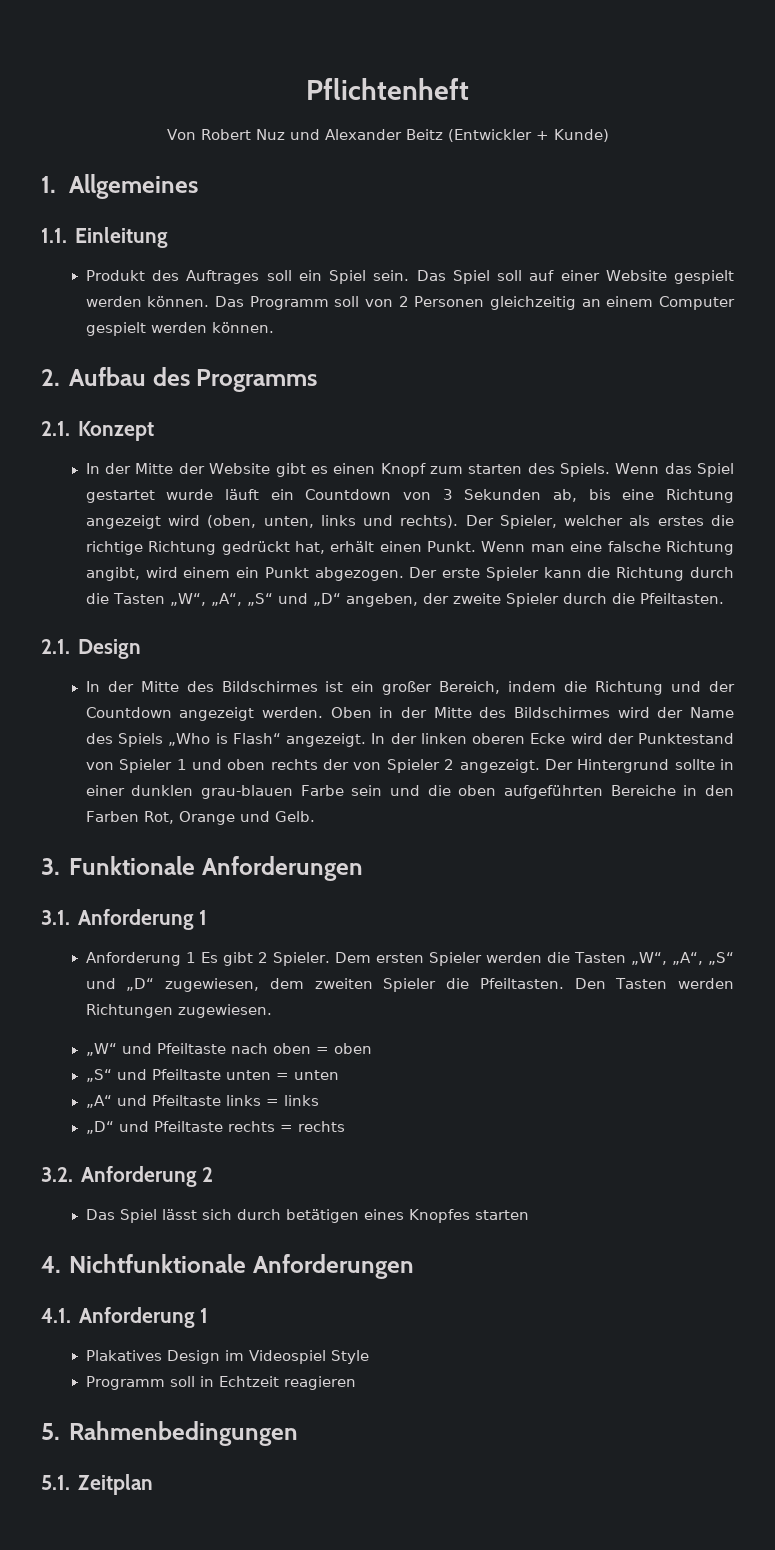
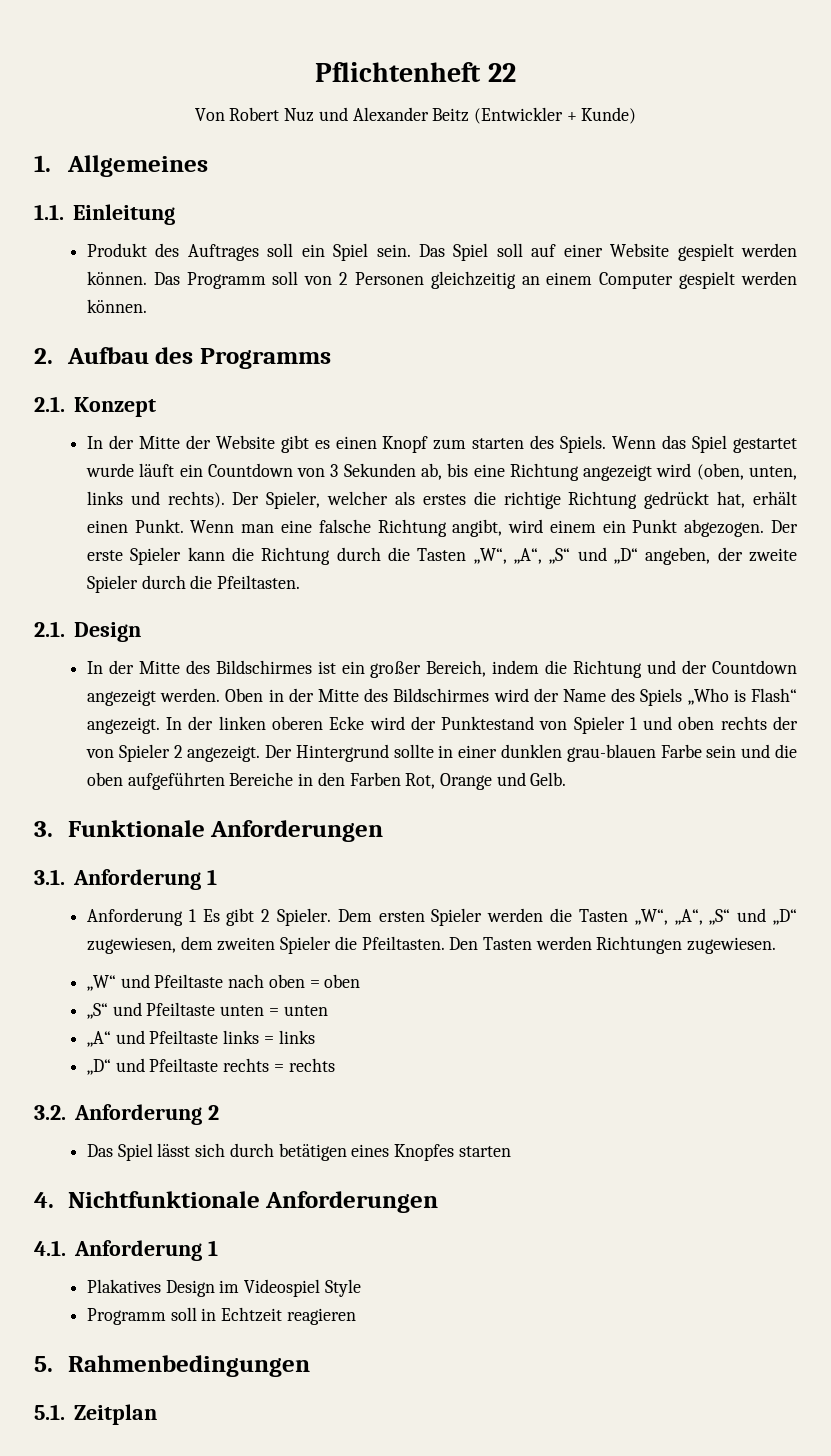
(469, 89) none -> [487,63,516,82] 22

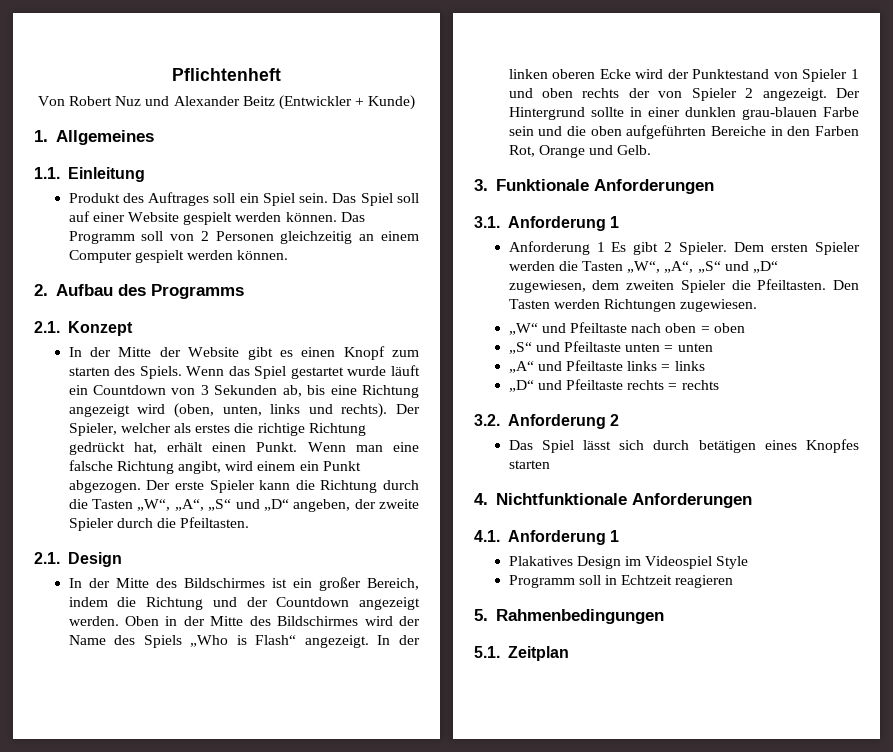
[487,63,516,82] 22 -> (281, 74) none

